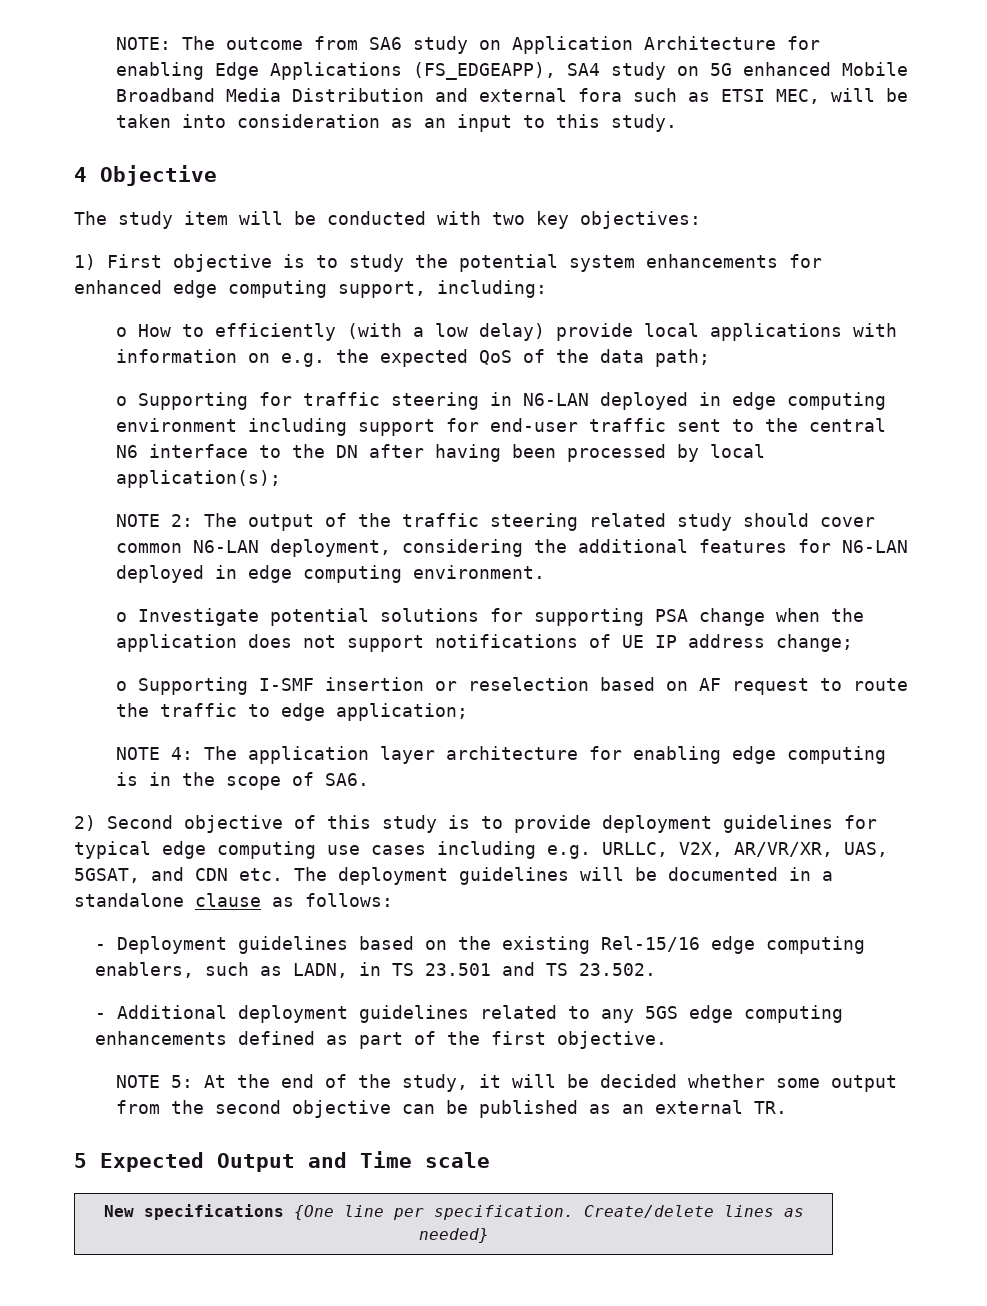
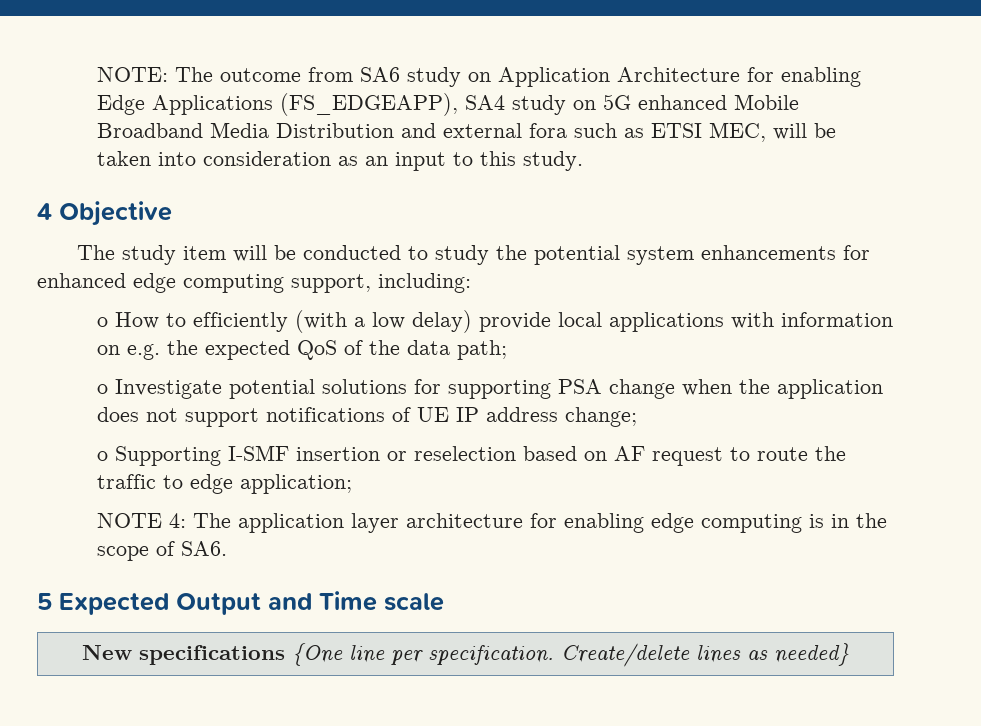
[437,211,701,229] [74,254,305,272] with two key objectives: // 1) First objective is -> (402, 252) none
[115,392,886,410] [115,418,886,436] [115,444,765,462] [115,470,281,488] [115,513,875,531] [115,539,908,557] [115,565,545,583] // o Supporting for traffic steering in N6-LAN deployed in edge computing environment including support for end-user traffic sent to the central N6 interface to the DN after having been processed by local application(s); // NOTE 2: The output of the traffic steering related study should cover common N6-LAN deployment, considering the additional features for N6-LAN deployed in edge computing environment. -> (507, 350) none
[74,815,877,833] [74,841,888,859] [74,867,833,885] [74,893,393,907] [94,936,865,954] [94,962,656,978] [94,1005,843,1023] [94,1031,667,1049] [115,1074,897,1092] [115,1100,787,1118] // 2) Second objective of this study is to provide deployment guidelines for typical edge computing use cases including e.g. URLLC, V2X, AR/VR/XR, UAS, 5GSAT, and CDN etc. The deployment guidelines will be documented in a standalone clause as follows: // - Deployment guidelines based on the existing Rel-15/16 edge computing enablers, such as LADN, in TS 23.501 and TS 23.502. // - Additional deployment guidelines related to any 5GS edge computing enhancements defined as part of the first objective. // NOTE 5: At the end of the study, it will be decided whether some output from the second objective can be published as an external TR. -> (227, 548) none

